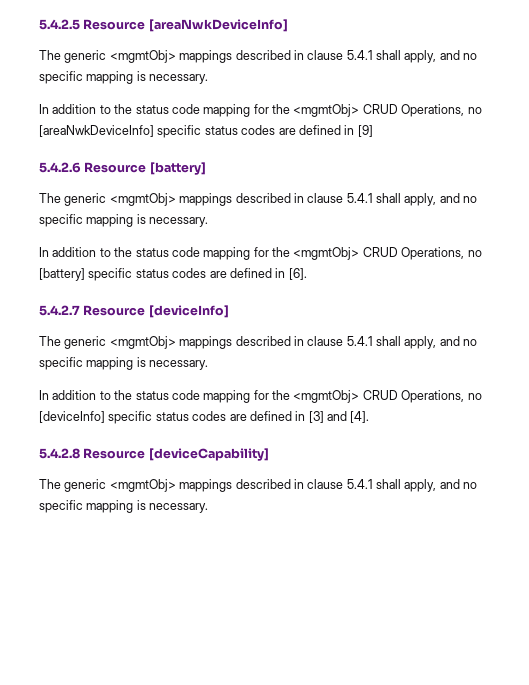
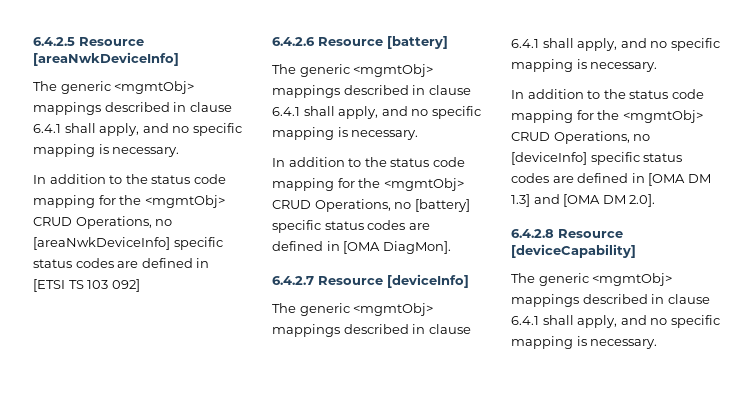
[39,19,80,30] 5.4.2.5 -> [33,37,75,46] 6.4.2.5
[346,50,373,60] 5.4.1 -> [33,124,61,133] 6.4.1
[357,125,373,137] [39,162,81,173] [9] // 5.4.2.6 -> [33,279,140,292] [272,37,315,46] [ETSI TS 103 092] // 6.4.2.6
[346,193,373,203] 5.4.1 -> [272,107,300,116] 6.4.1
[288,268,307,280] [39,305,80,316] [6]. // 5.4.2.7 -> [343,241,451,254] [272,276,314,285] [OMA DiagMon]. // 6.4.2.7
[346,336,373,346] 5.4.1 -> [511,39,539,48] 6.4.1
[308,411,370,423] [39,448,80,459] [3] and [4]. // 5.4.2.8 -> [648,173,711,186] [511,194,656,207] [511,229,554,238] [OMA DM 1.3] and [OMA DM 2.0]. // 6.4.2.8
[346,479,373,489] 5.4.1 -> [511,316,539,325] 6.4.1

